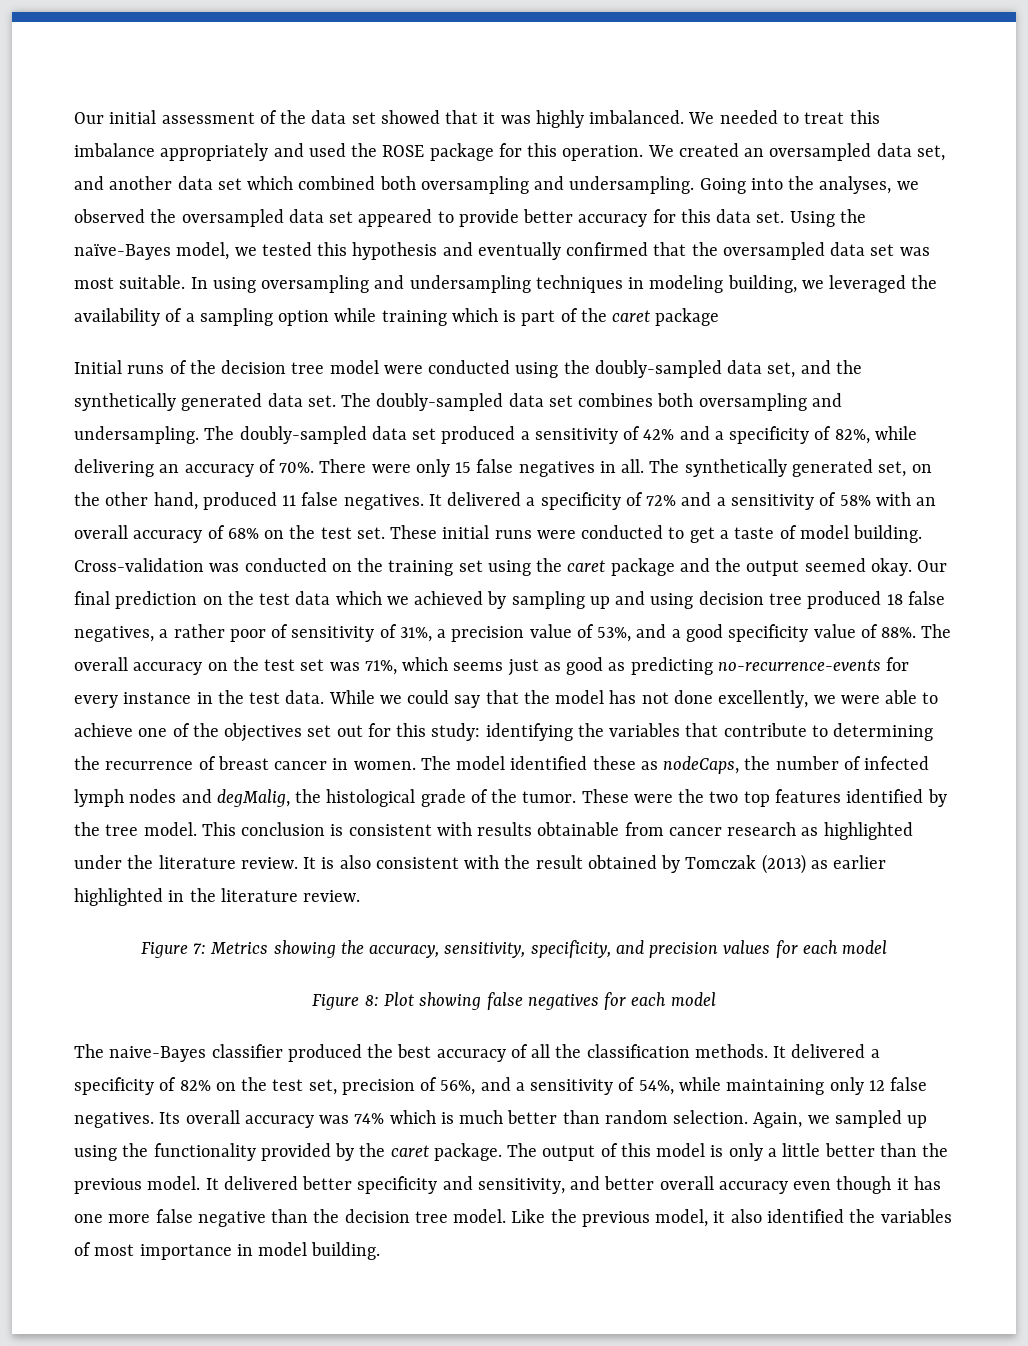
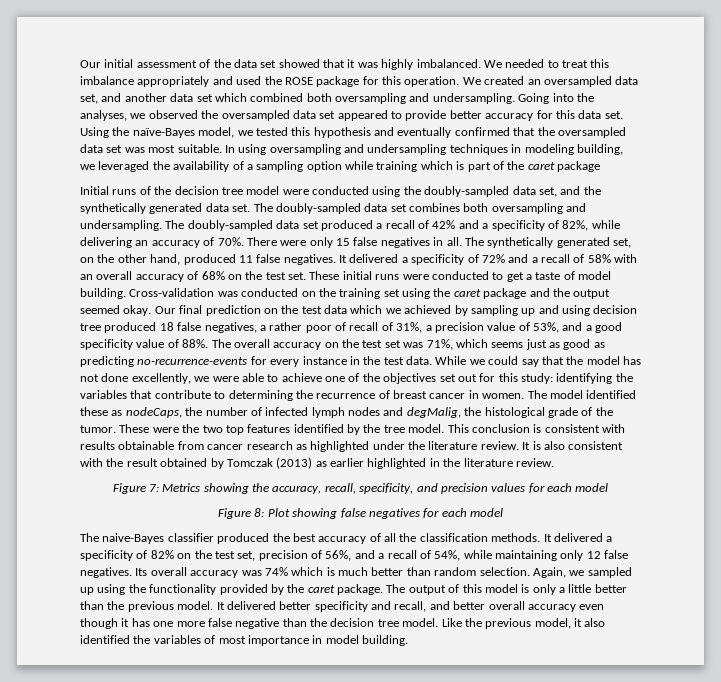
[534,428,618,444] sensitivity -> [385,220,415,229] recall
[730,494,814,510] sensitivity -> [541,254,570,263] recall
[291,626,375,642] sensitivity -> [349,322,379,331] recall
[444,942,526,958] sensitivity, -> [324,483,356,494] recall,
[530,1079,614,1095] sensitivity -> [387,550,417,559] recall
[477,1178,565,1194] sensitivity, -> [394,601,427,612] recall,

